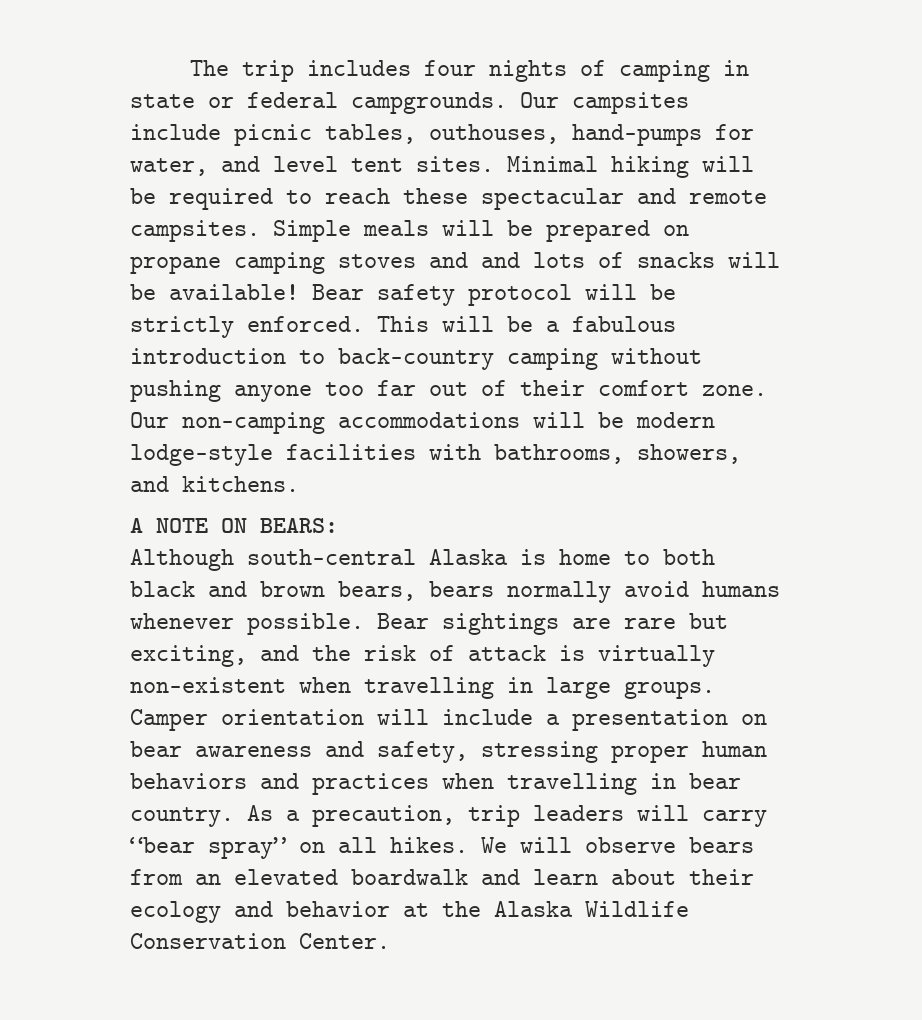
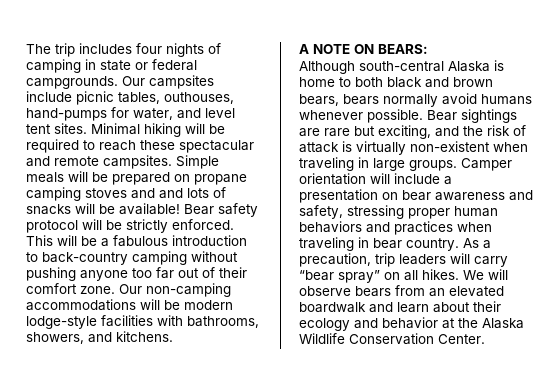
[364,677,494,699] travelling -> [299,157,354,171] traveling
[507,773,637,795] travelling -> [299,237,354,251] traveling

